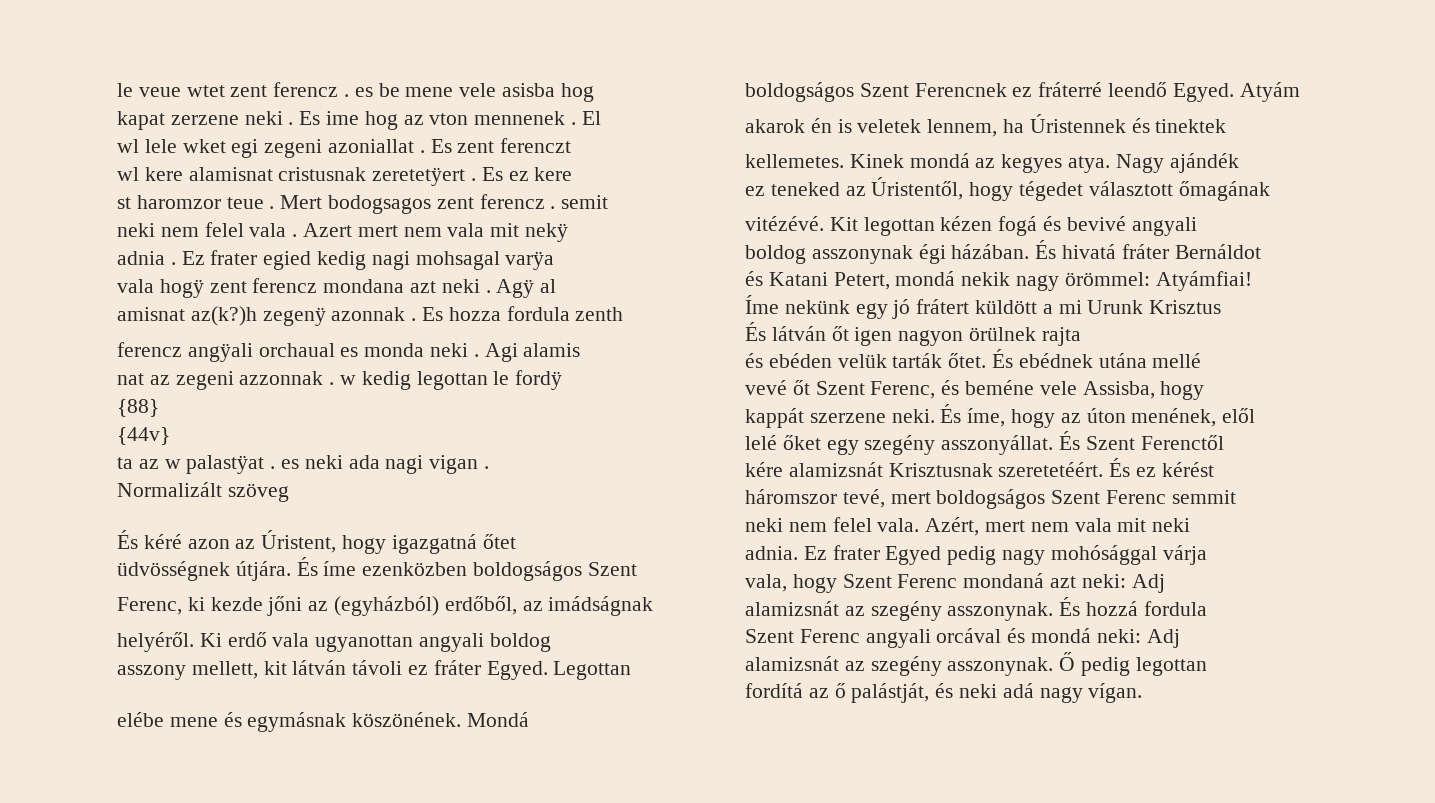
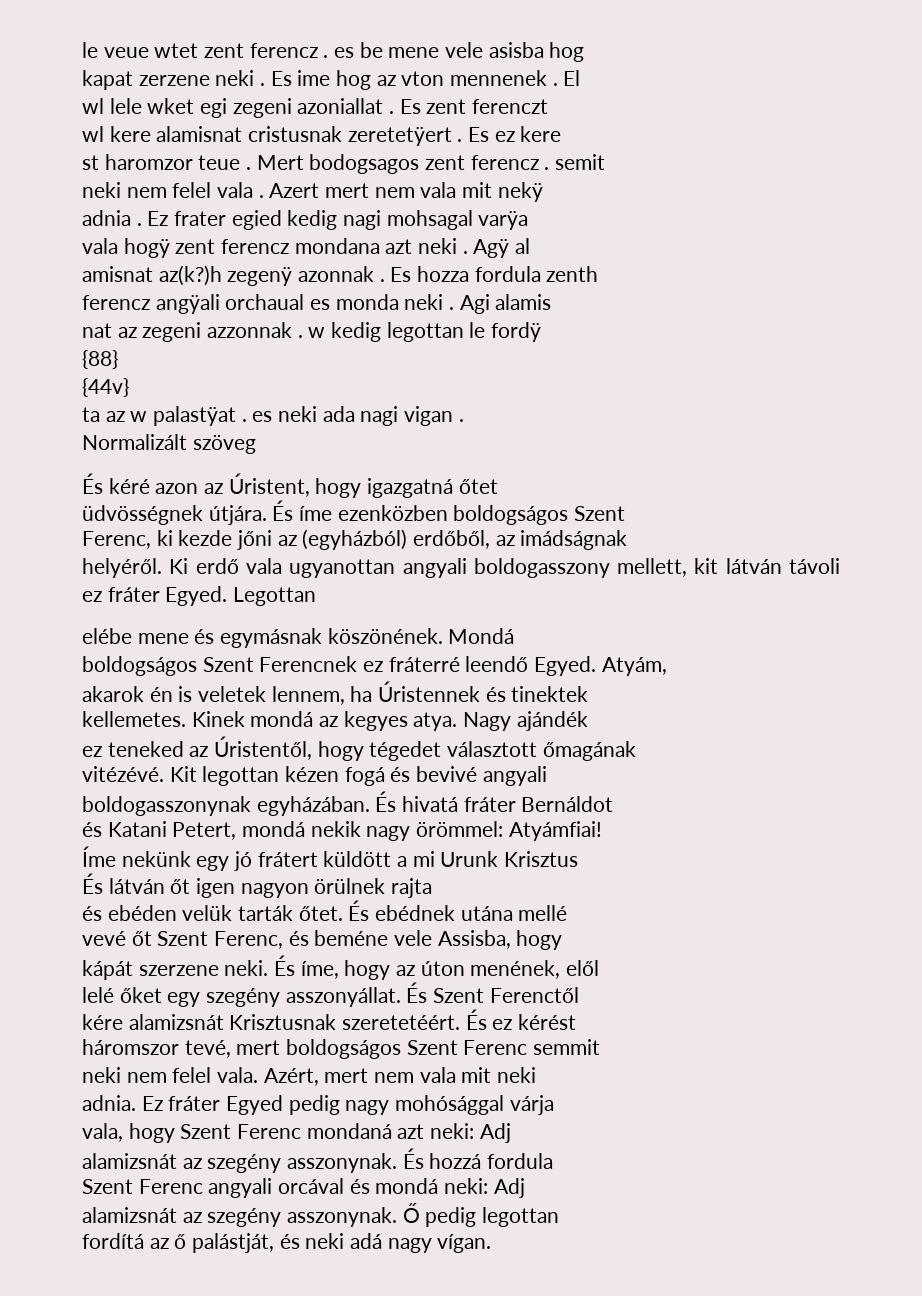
[489,633,551,652] [117,665,186,680] boldog // asszony -> [473,558,610,578] boldogasszony
[1239,82,1300,102] Atyám -> [601,657,667,676] Atyám,
[745,244,1030,264] boldog asszonynak égi házában. -> [82,796,370,816] boldogasszonynak egyházában.
[745,408,804,428] kappát -> [82,960,133,980] kápát
[832,545,880,560] frater -> [168,1096,221,1111] fráter

